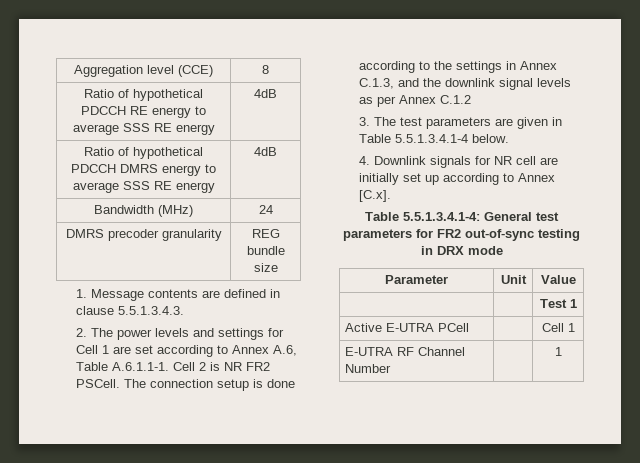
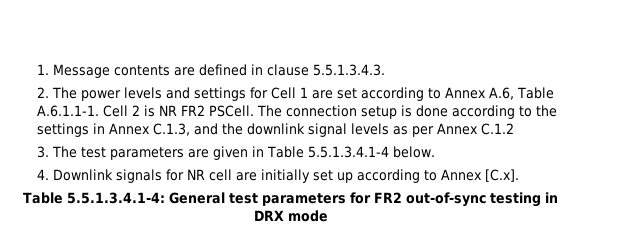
[74,65,213,77] [262,65,269,74] [84,89,203,101] [81,106,206,118] [72,123,215,135] [254,89,277,98] [84,147,203,159] [71,164,216,176] [72,181,215,193] [254,147,277,156] [94,205,193,217] [258,205,273,214] [65,229,222,241] [251,229,280,238] [246,246,285,255] [253,263,278,272] Aggregation level (CCE) | 8 // Ratio of hypothetical PDCCH RE energy to average SSS RE energy | 4dB // Ratio of hypothetical PDCCH DMRS energy to average SSS RE energy | 4dB // Bandwidth (MHz) | 24 // DMRS precoder granularity | REG bundle size // -> (37, 69) none
[385,275,448,284] [500,275,527,284] [540,275,576,284] [539,299,577,308] [345,323,470,332] [541,323,575,332] [345,347,466,356] [345,364,392,373] [554,347,562,356] // Parameter | Unit | Value // | | Test 1 // Active E-UTRA PCell | | Cell 1 // E-UTRA RF Channel Number | | 1 -> (328, 216) none

